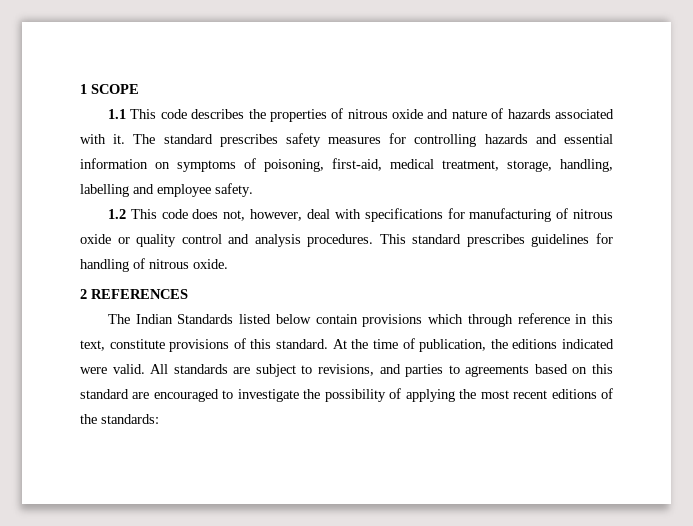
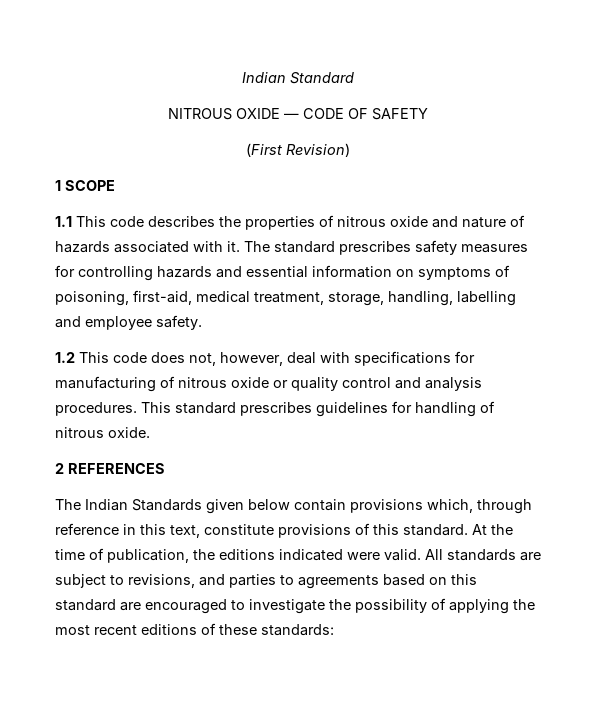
(80, 89) none -> [242,72,354,84] [168,108,428,120] [246,143,350,157] Indian Standard // NITROUS OXIDE — CODE OF SAFETY // (First Revision) //
[239,314,272,324] listed -> [206,499,244,514] given
[428,314,464,324] which -> [427,499,473,513] which,
[80,414,97,424] the -> [219,624,257,635] these

